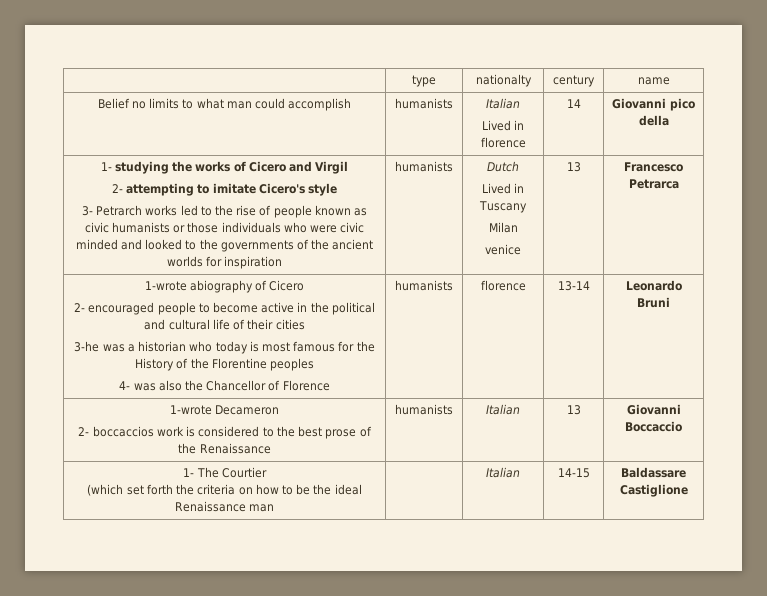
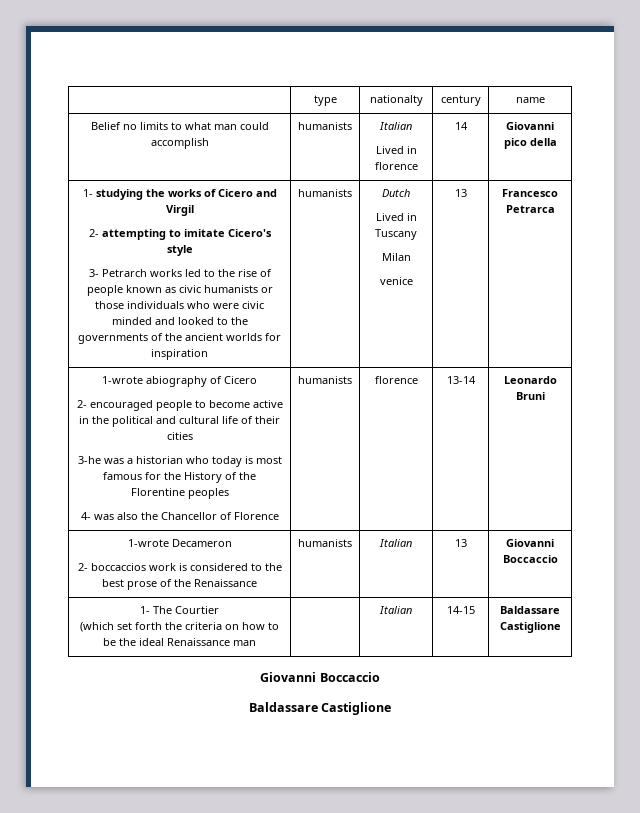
(688, 490) none -> [260,672,380,682] [248,702,392,715] // Giovanni Boccaccio // Baldassare Castiglione

